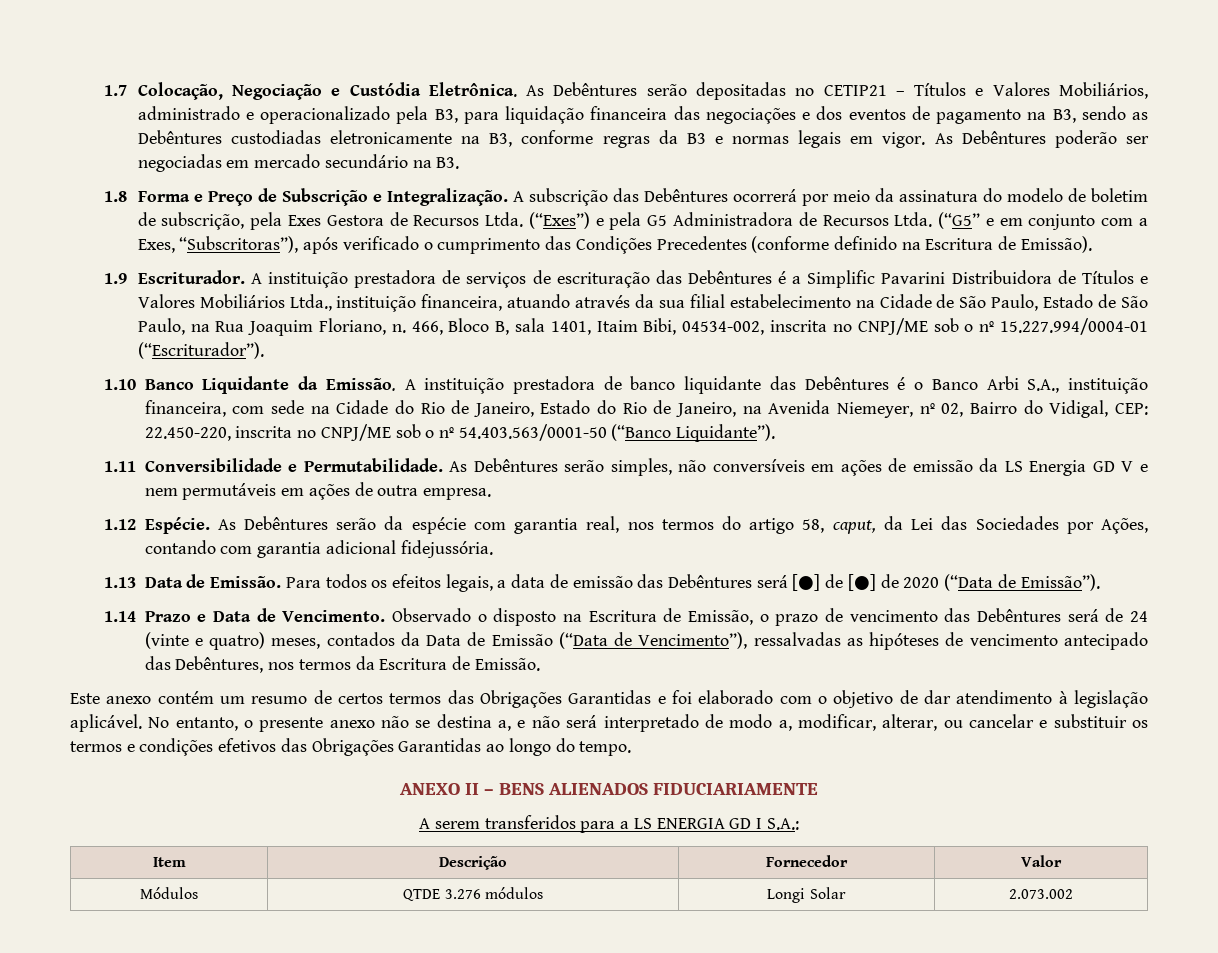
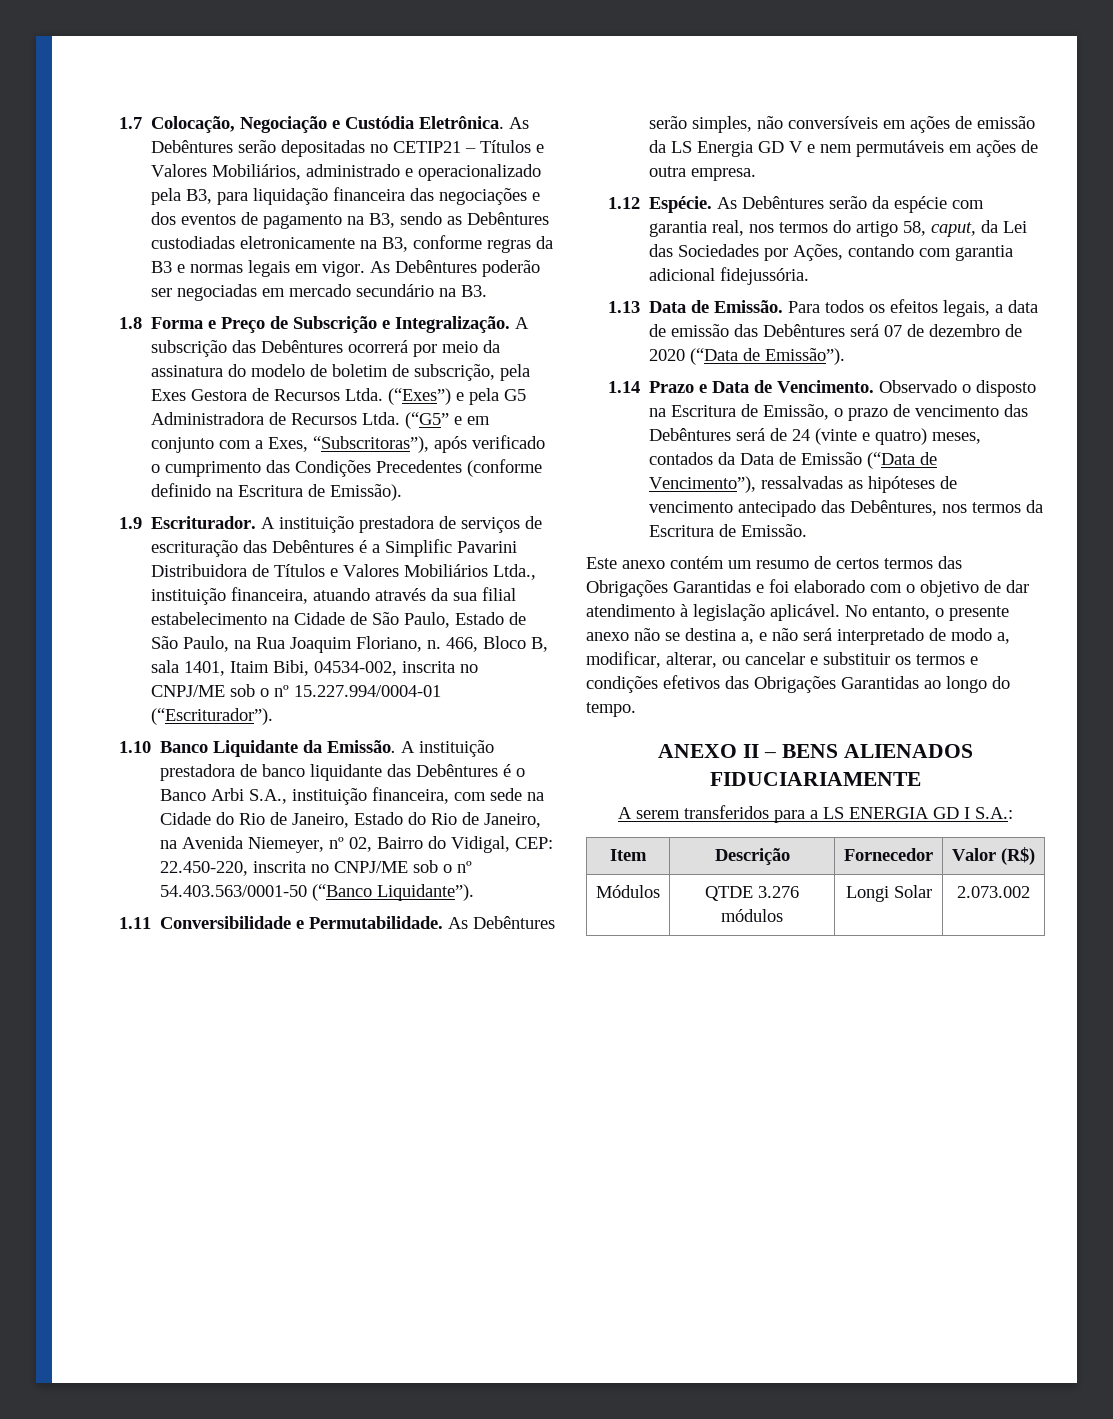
[792,574,876,591] [●] de [●] -> [884,324,1001,337] 07 de dezembro
(1062, 861) none -> [1001,847,1035,865] (R$)

